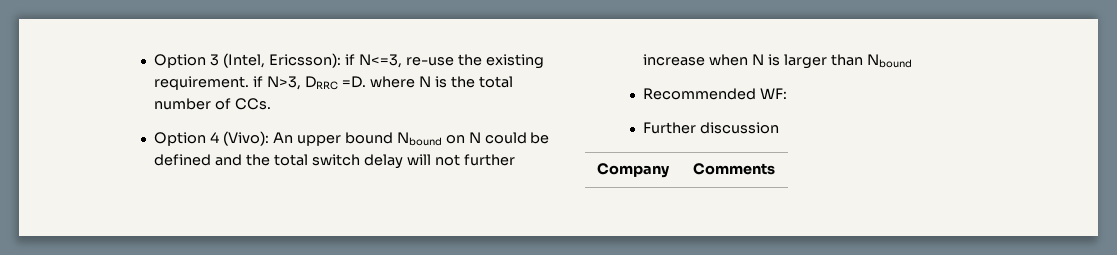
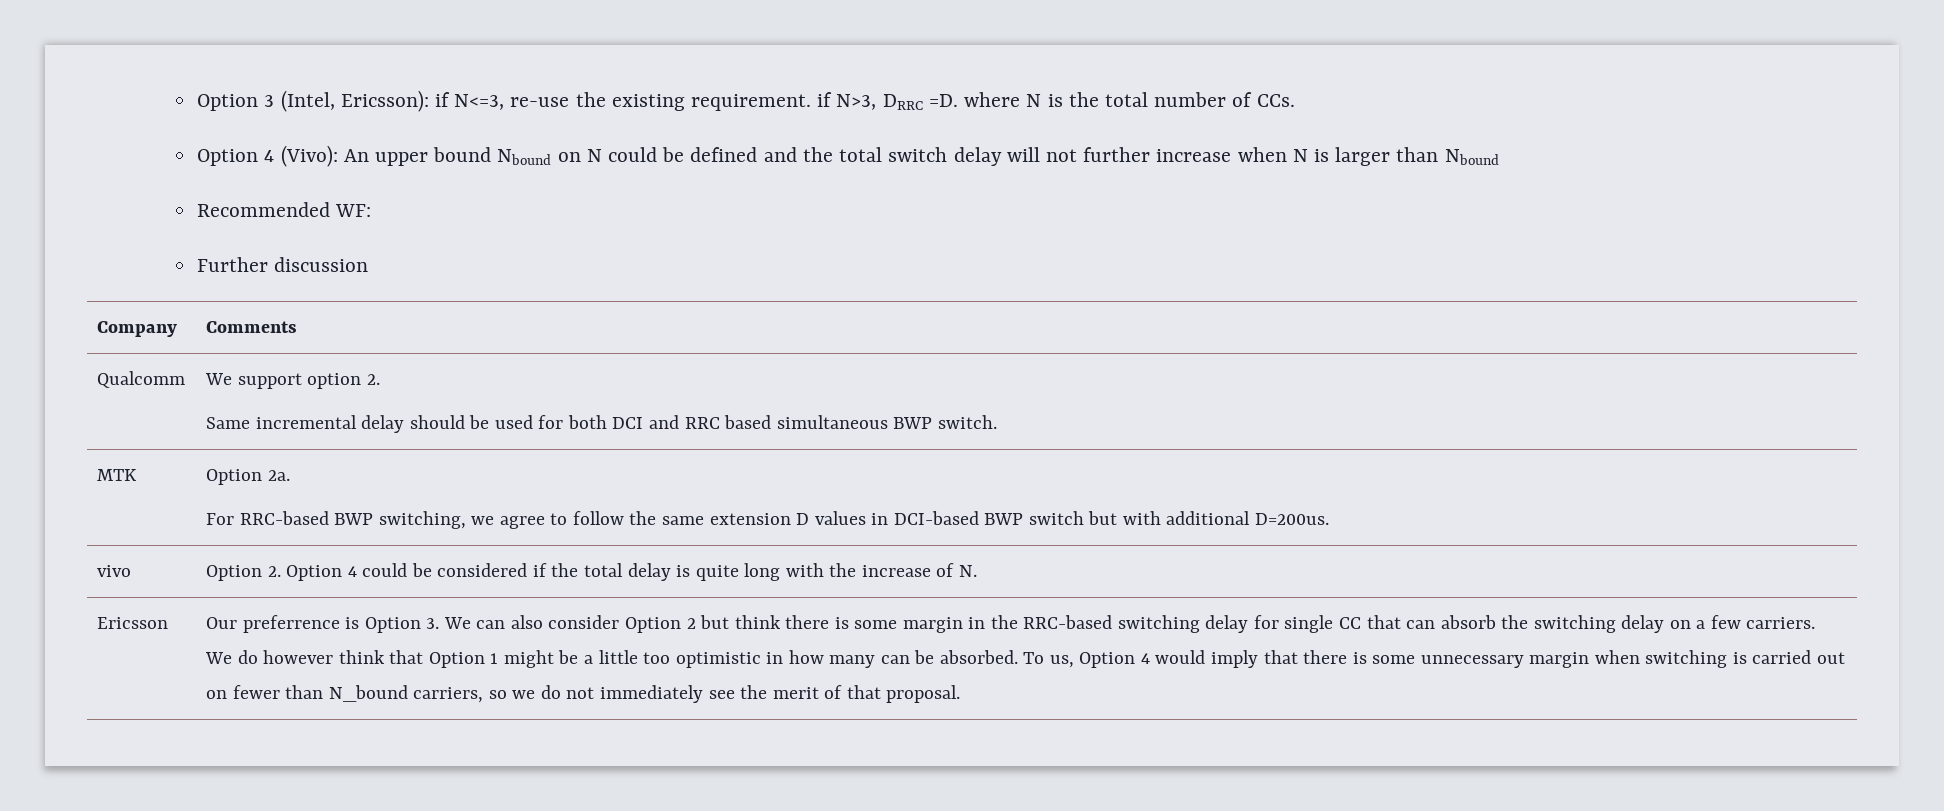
(775, 169) none -> [97,371,186,388] [205,373,380,389] [206,415,997,433] [97,469,138,481] [206,469,290,485] [206,511,1329,529] [97,565,132,577] [206,563,977,581] [97,617,169,629] [206,615,1816,633] [205,650,1845,668] [206,685,961,703] // Qualcomm | We support option 2. // Same incremental delay should be used for both DCI and RRC based simultaneous BWP switch. // MTK | Option 2a. // For RRC-based BWP switching, we agree to follow the same extension D values in DCI-based BWP switch but with additional D=200us. // vivo | Option 2. Option 4 could be considered if the total delay is quite long with the increase of N. // Ericsson | Our preferrence is Option 3. We can also consider Option 2 but think there is some margin in the RRC-based switching delay for single CC that can absorb the switching delay on a few carriers. We do however think that Option 1 might be a little too optimistic in how many can be absorbed. To us, Option 4 would imply that there is some unnecessary margin when switching is carried out on fewer than N_bound carriers, so we do not immediately see the merit of that proposal.

